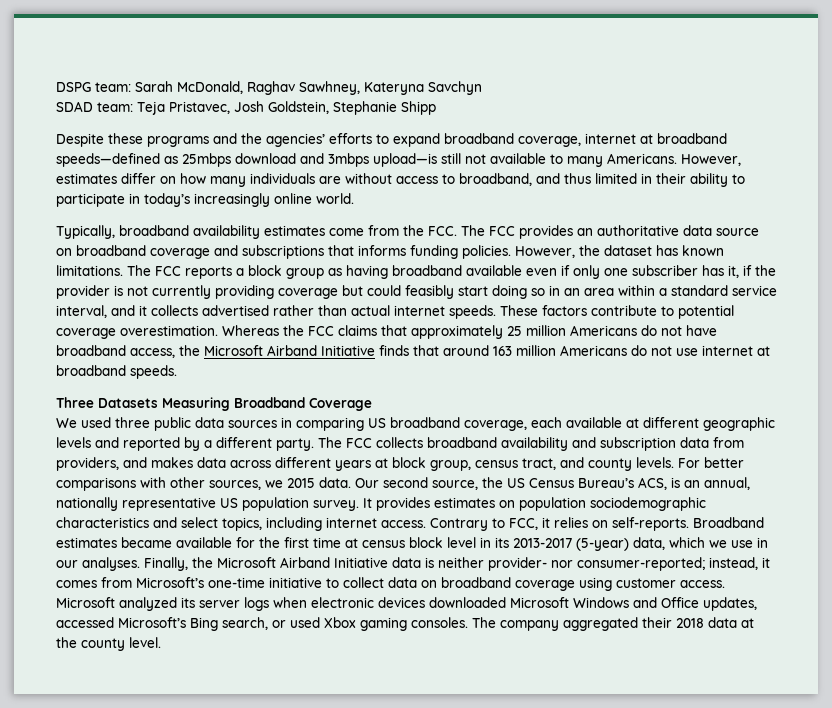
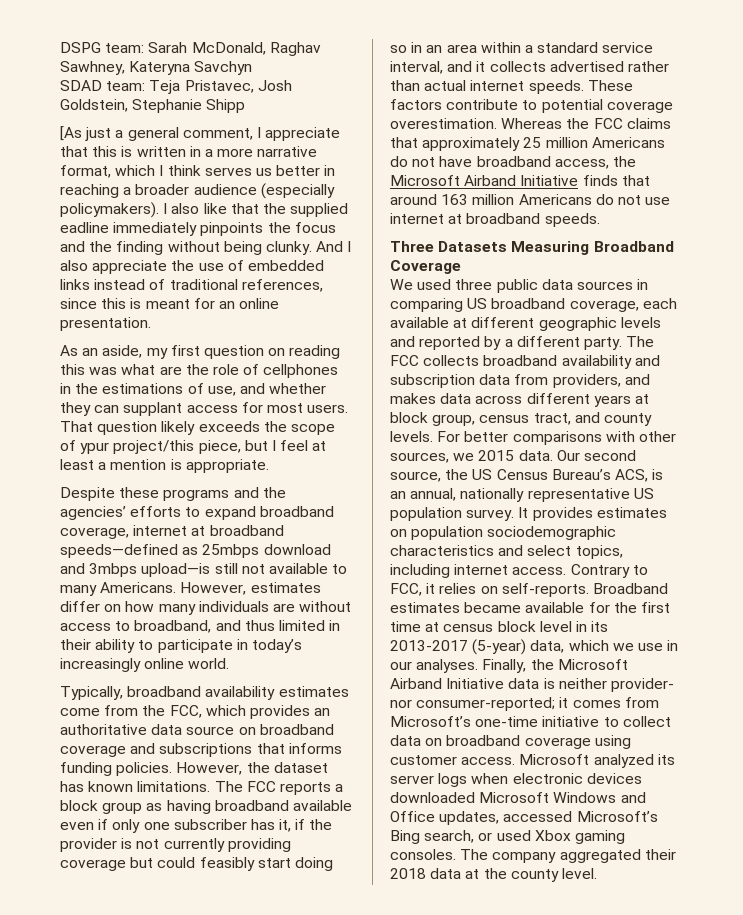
(436, 108) none -> [60,126,341,141] [60,146,318,157] [60,165,336,178] [60,183,335,199] [60,202,349,218] [60,222,336,236] [60,241,352,255] [60,260,324,274] [60,279,323,292] [60,298,280,309] [60,317,151,331] [60,345,341,359] [60,364,339,378] [60,383,327,396] [60,402,349,416] [60,421,335,435] [60,440,327,454] [60,459,269,473] // [As just a general comment, I appreciate that this is written in a more narrative format, which I think serves us better in reaching a broader audience (especially policymakers). I also like that the supplied eadline immediately pinpoints the focus and the finding without being clunky. And I also appreciate the use of embedded links instead of traditional references, since this is meant for an online presentation. // As an aside, my first question on reading this was what are the role of cellphones in the estimations of use, and whether they can supplant access for most users. That question likely exceeds the scope of ypur project/this piece, but I feel at least a mention is appropriate.
[428,225,515,236] FCC. The FCC -> [169,705,246,718] FCC, which
[709,557,758,570] instead, -> (556, 704) none

